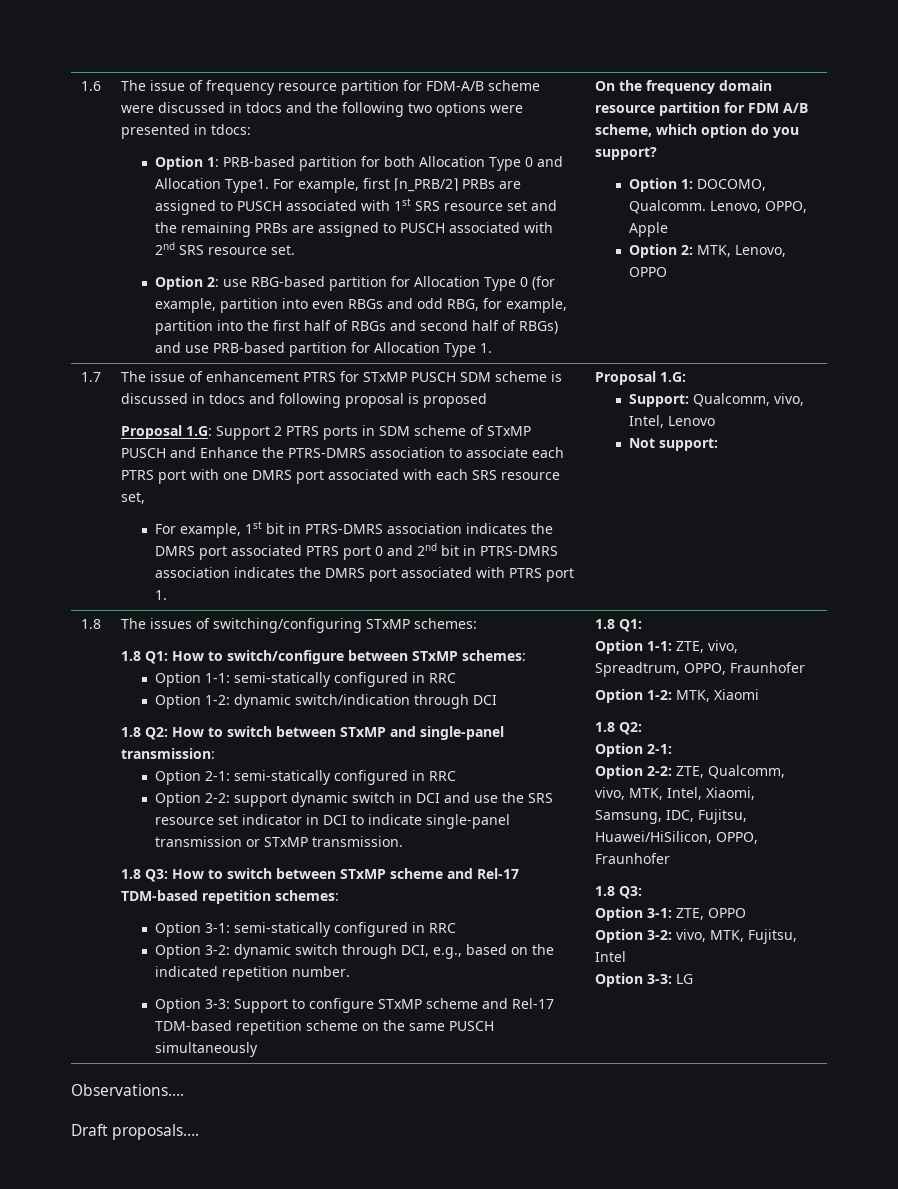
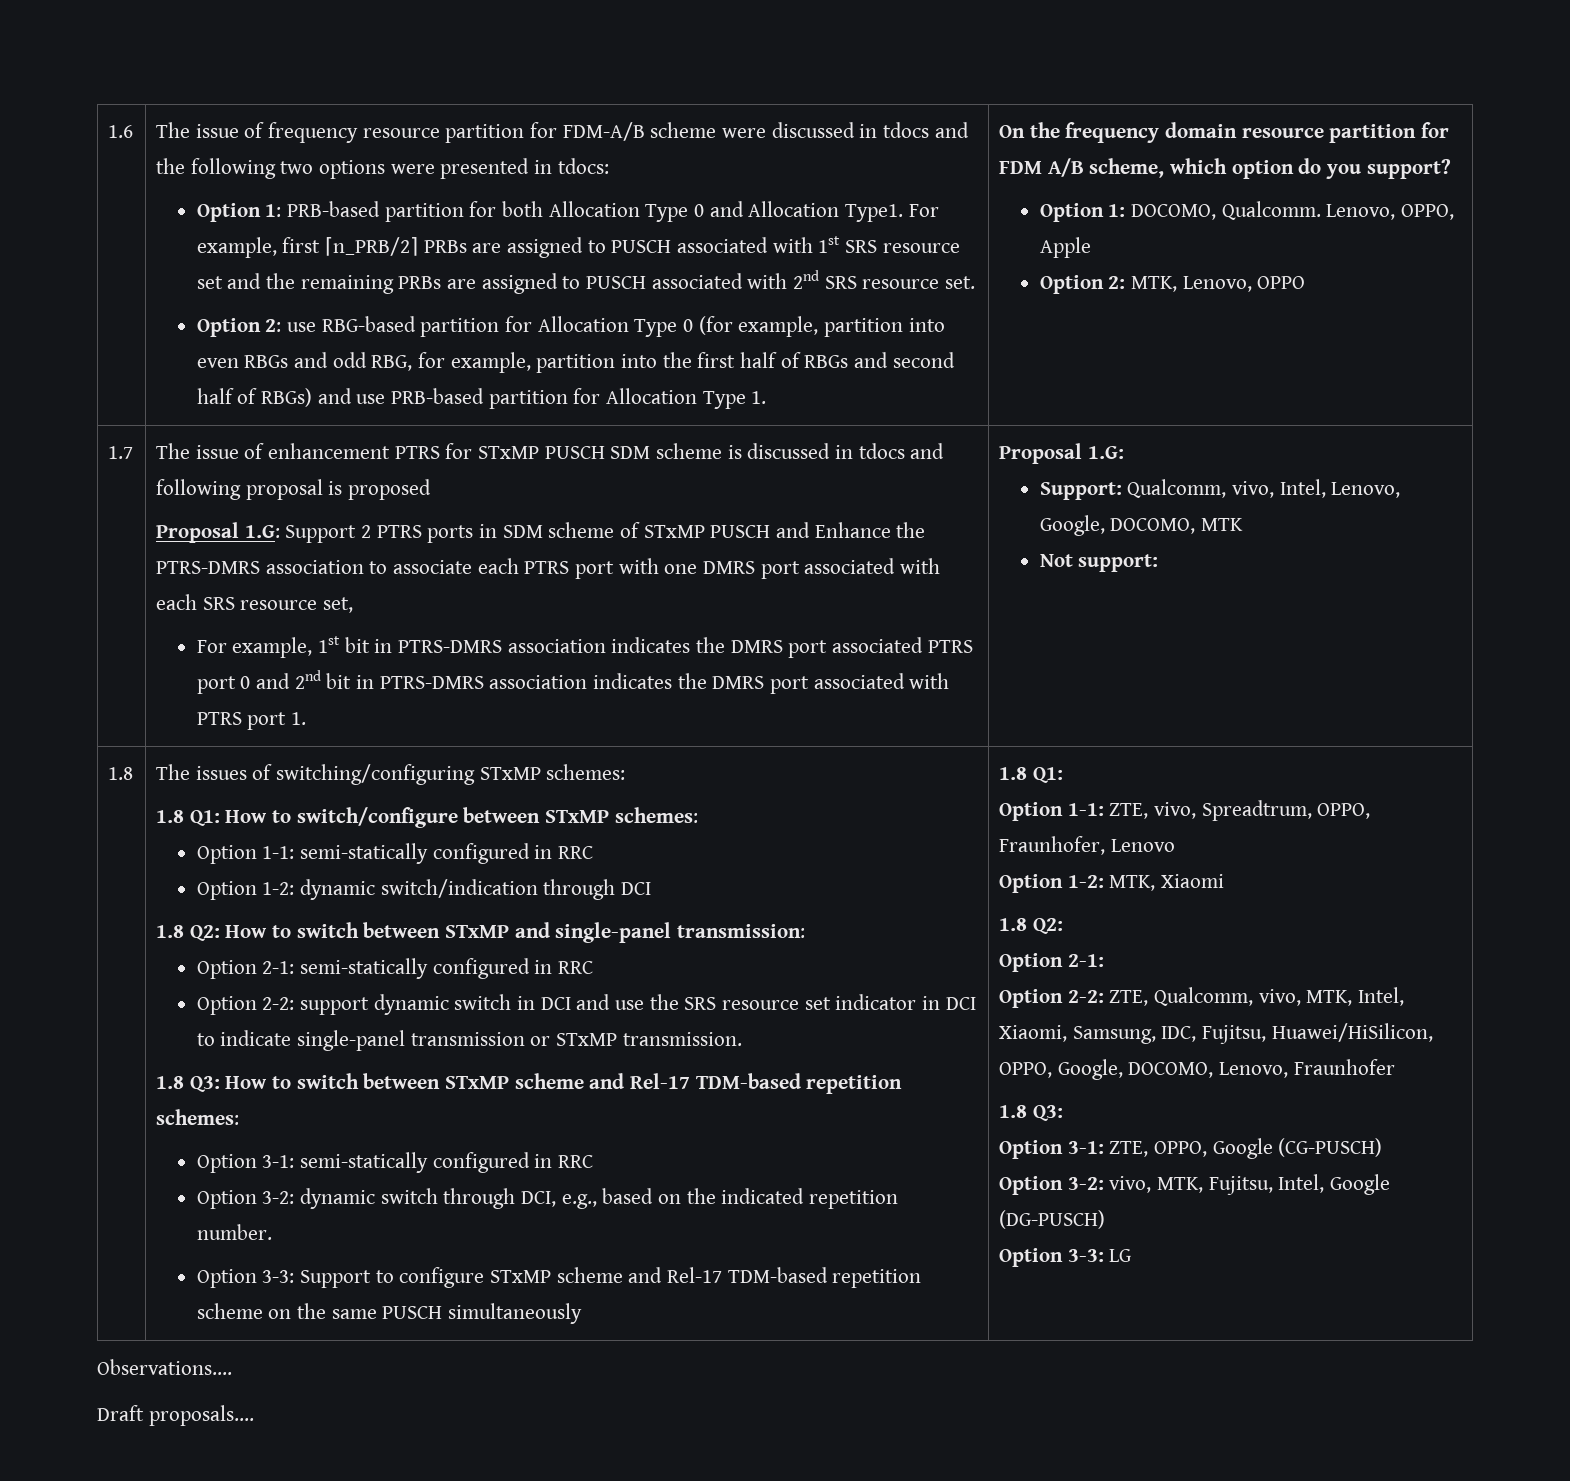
[667,416,715,426] Lenovo -> [1331,482,1401,498] [1039,515,1244,536] Lenovo, Google, DOCOMO, MTK
[729,662,805,673] Fraunhofer -> [999,836,1175,855] Fraunhofer, Lenovo
(758, 838) none -> [1057,1059,1289,1080] Google, DOCOMO, Lenovo,
[707,908,746,918] OPPO -> [1154,1138,1383,1159] OPPO, Google (CG-PUSCH)
[594,951,626,962] Intel -> [1278,1174,1391,1195] [999,1210,1106,1229] Intel, Google (DG-PUSCH)

